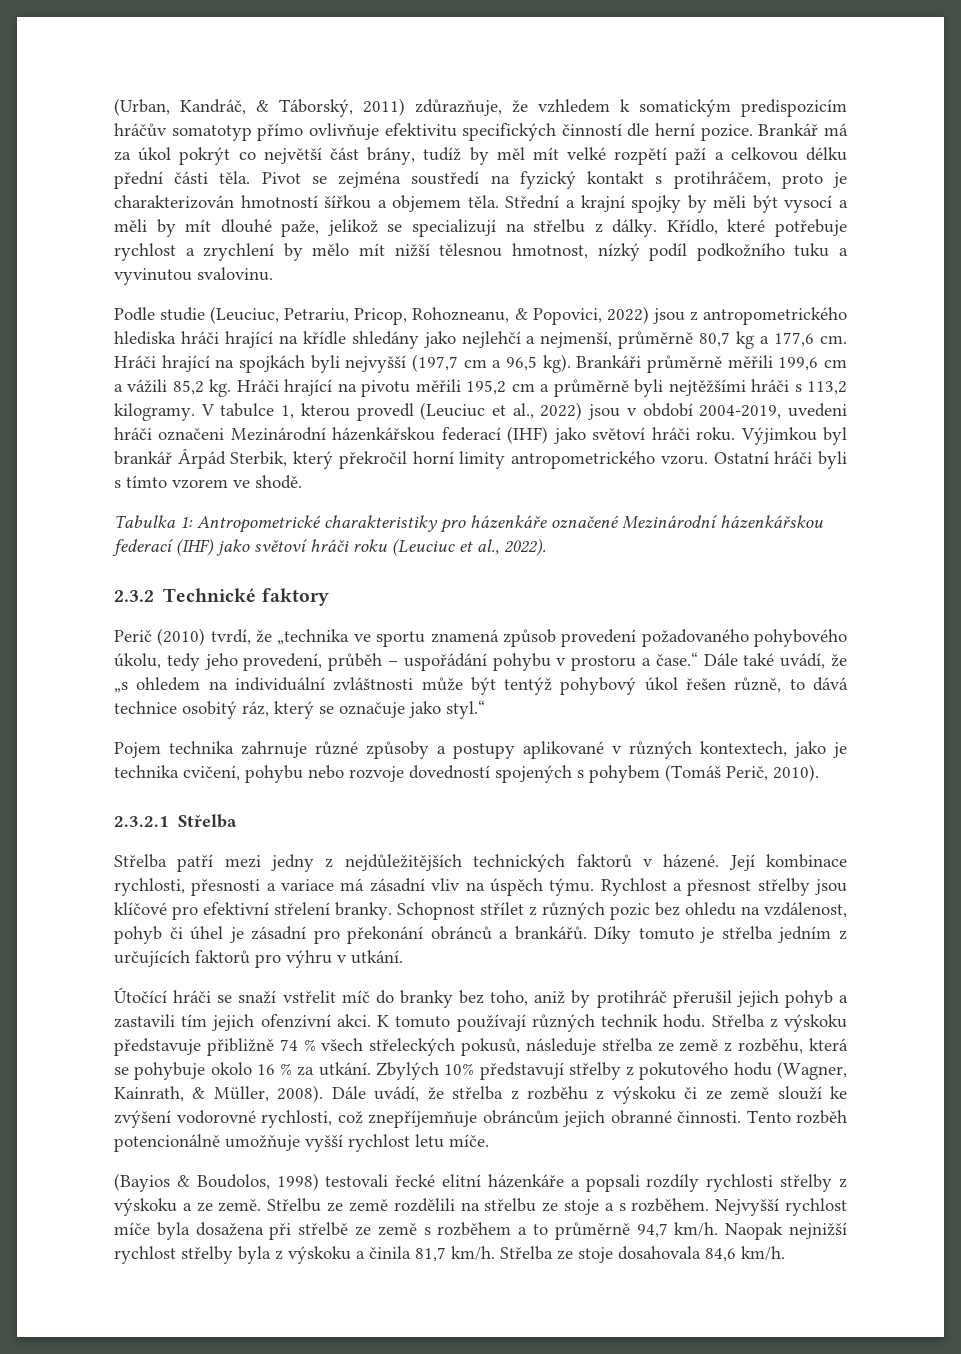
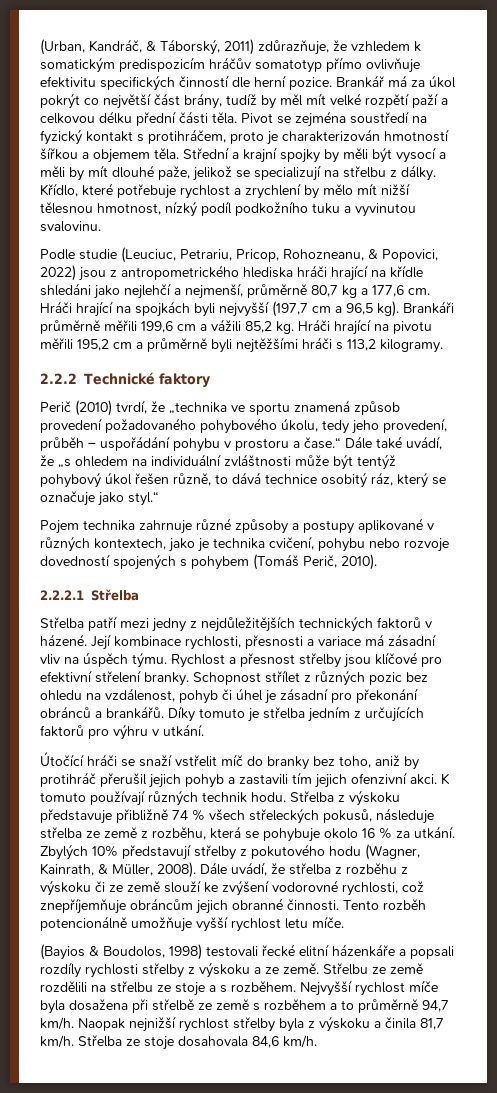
[351,331,419,349] shledány -> [40,283,91,296] shledáni
[200,402,847,421] [114,426,848,445] [114,448,848,469] [114,475,302,489] [114,515,823,533] [112,538,546,556] [114,590,154,602] V tabulce 1, kterou provedl (Leuciuc et al., 2022) jsou v období 2004-2019, uvedeni hráči označeni Mezinárodní házenkářskou federací (IHF) jako světoví hráči roku. Výjimkou byl brankář Árpád Sterbik, který překročil horní limity antropometrického vzoru. Ostatní hráči byli s tímto vzorem ve shodě. // Tabulka 1: Antropometrické charakteristiky pro házenkáře označené Mezinárodní házenkářskou federací (IHF) jako světoví hráči roku (Leuciuc et al., 2022). // 2.3.2 -> [40,373,77,384] // 2.2.2
[114,816,169,827] 2.3.2.1 -> [40,590,84,600] 2.2.2.1

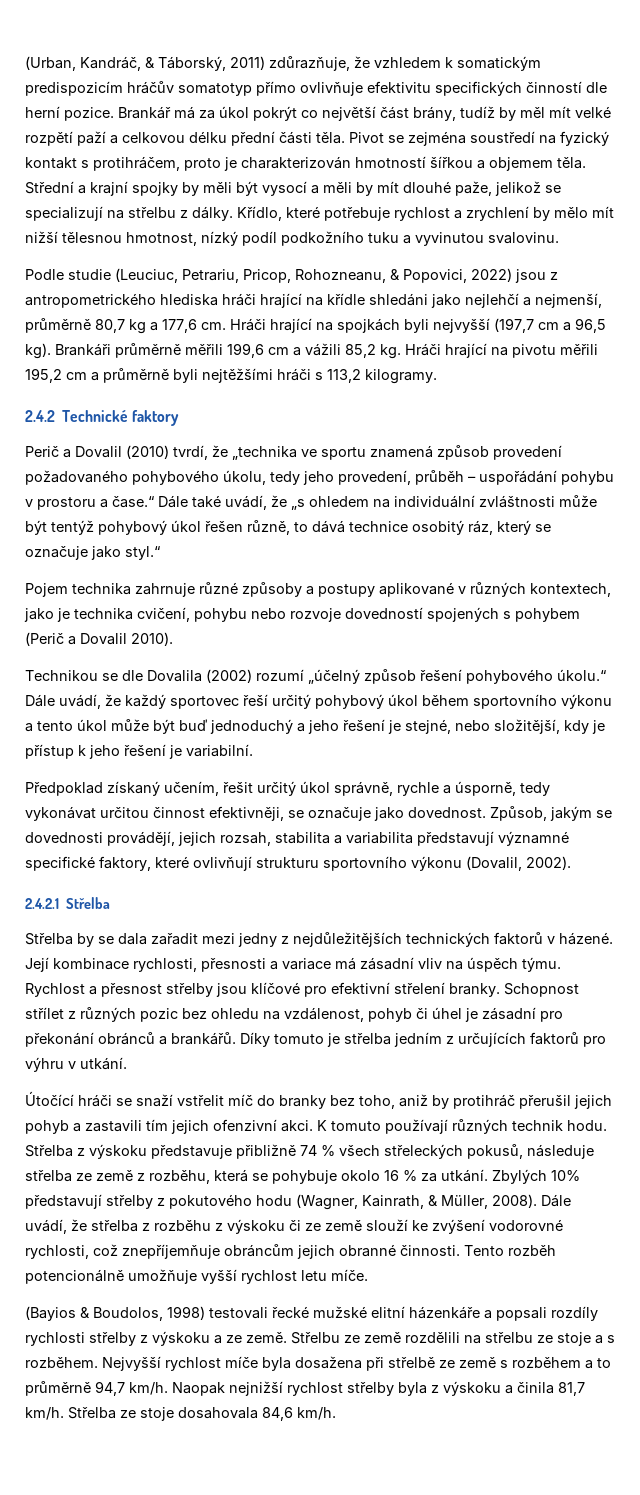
[40,373,77,384] 2.2.2 -> [25,410,55,422] 2.4.2
(71, 406) none -> [63,446,122,458] a Dovalil
[253,554,377,570] [40,589,139,601] [40,616,117,631] (Tomáš Perič, 2010). // 2.2.2.1 Střelba // Střelba patří -> [25,632,173,646] [25,669,606,684] [25,694,612,709] [25,719,605,734] [25,744,253,759] [25,781,550,796] [25,806,612,821] [25,831,569,846] [25,856,571,871] [25,897,111,909] [25,933,198,947] (Perič a Dovalil 2010). // Technikou se dle Dovalila (2002) rozumí „účelný způsob řešení pohybového úkolu.“ Dále uvádí, že každý sportovec řeší určitý pohybový úkol během sportovního výkonu a tento úkol může být buď jednoduchý a jeho řešení je stejné, nebo složitější, kdy je přístup k jeho řešení je variabilní. // Předpoklad získaný učením, řešit určitý úkol správně, rychle a úsporně, tedy vykonávat určitou činnost efektivněji, se označuje jako dovednost. Způsob, jakým se dovednosti provádějí, jejich rozsah, stabilita a variabilita představují významné specifické faktory, které ovlivňují strukturu sportovního výkonu (Dovalil, 2002). // 2.4.2.1 Střelba // Střelba by se dala zařadit
(295, 950) none -> [313,1306,367,1318] mužské

